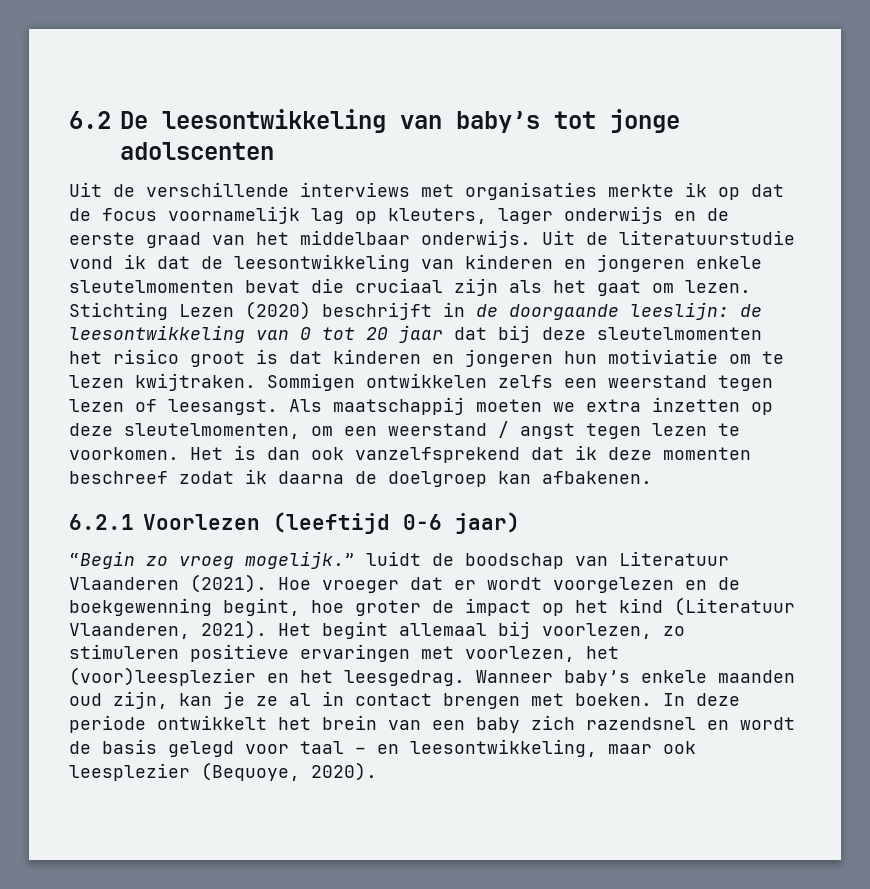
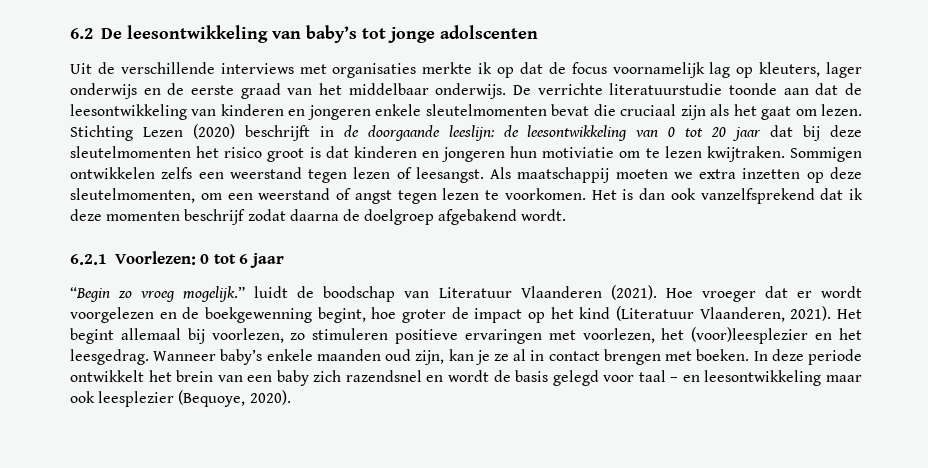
[542,230,795,245] [69,254,146,269] Uit de literatuurstudie vond ik -> [513,83,809,95] De verrichte literatuurstudie toonde aan
[498,421,509,438] / -> [336,188,351,200] of
[69,469,267,484] beschreef zodat ik -> [184,209,286,225] beschrijf zodat
[498,471,652,484] kan afbakenen. -> [438,209,567,225] afgebakend wordt.
[143,512,520,534] Voorlezen (leeftijd 0-6 jaar) -> [114,251,284,268] Voorlezen: 0 tot 6 jaar
[410,739,597,757] leesontwikkeling, -> [704,370,822,386] leesontwikkeling

